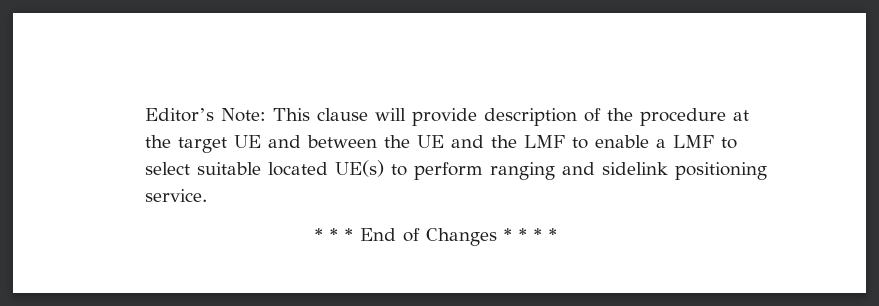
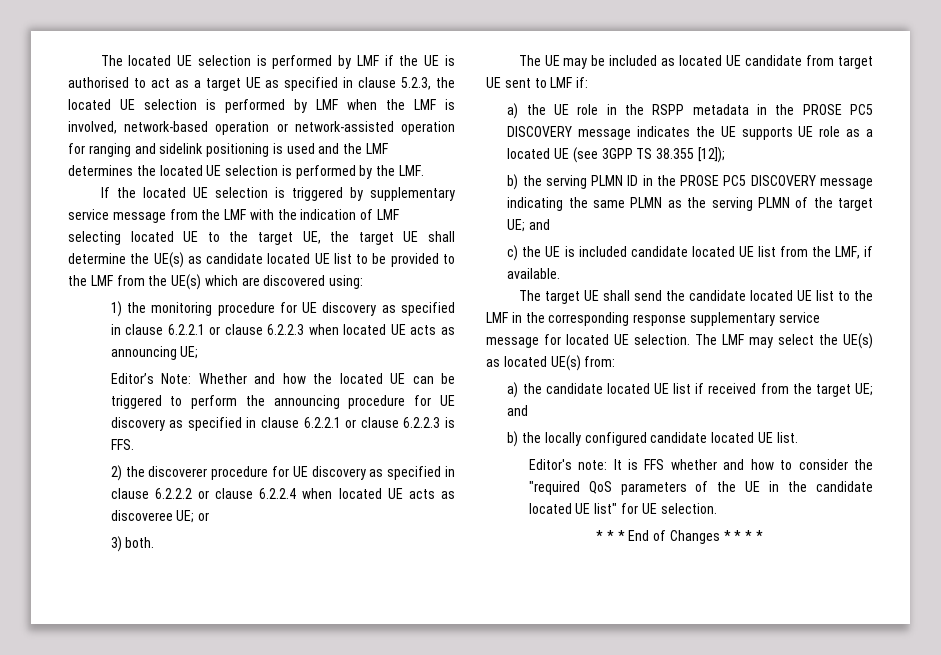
[144,108,749,126] [144,135,737,153] [144,160,767,180] [144,189,207,202] Editor’s Note: This clause will provide description of the procedure at the target UE and between the UE and the LMF to enable a LMF to select suitable located UE(s) to perform ranging and sidelink positioning service. -> [100,55,455,69] [68,77,456,91] [68,99,455,113] [68,121,456,135] [68,143,389,157] [68,165,425,179] [100,187,455,201] [68,209,400,223] [68,231,456,245] [68,252,455,268] [68,274,364,290] [110,301,455,317] [110,324,456,335] [110,346,199,360] [110,373,455,384] [110,395,456,409] [110,417,455,431] [110,439,134,450] [110,465,455,481] [110,488,456,499] [110,510,210,523] [110,536,155,552] [518,55,873,69] [486,77,589,88] [507,103,873,119] [507,126,873,140] [507,147,726,163] [507,174,873,190] [507,197,873,211] [507,219,551,232] [507,245,873,261] [507,268,561,279] [518,290,874,304] [486,312,820,326] [486,333,873,349] [486,355,616,371] [507,382,873,398] [507,405,529,416] [507,431,798,447] [528,459,873,470] [528,481,873,495] [528,503,717,514] The located UE selection is performed by LMF if the UE is authorised to act as a target UE as specified in clause 5.2.3, the located UE selection is performed by LMF when the LMF is involved, network-based operation or network-assisted operation for ranging and sidelink positioning is used and the LMF determines the located UE selection is performed by the LMF. // If the located UE selection is triggered by supplementary service message from the LMF with the indication of LMF selecting located UE to the target UE, the target UE shall determine the UE(s) as candidate located UE list to be provided to the LMF from the UE(s) which are discovered using: // 1) the monitoring procedure for UE discovery as specified in clause 6.2.2.1 or clause 6.2.2.3 when located UE acts as announcing UE; // Editor’s Note: Whether and how the located UE can be triggered to perform the announcing procedure for UE discovery as specified in clause 6.2.2.1 or clause 6.2.2.3 is FFS. // 2) the discoverer procedure for UE discovery as specified in clause 6.2.2.2 or clause 6.2.2.4 when located UE acts as discoveree UE; or // 3) both. // The UE may be included as located UE candidate from target UE sent to LMF if: // a) the UE role in the RSPP metadata in the PROSE PC5 DISCOVERY message indicates the UE supports UE role as a located UE (see 3GPP TS 38.355 [12]); // b) the serving PLMN ID in the PROSE PC5 DISCOVERY message indicating the same PLMN as the serving PLMN of the target UE; and // c) the UE is included candidate located UE list from the LMF, if available. // The target UE shall send the candidate located UE list to the LMF in the corresponding response supplementary service message for located UE selection. The LMF may select the UE(s) as located UE(s) from: // a) the candidate located UE list if received from the target UE; and // b) the locally configured candidate located UE list. // Editor's note: It is FFS whether and how to consider the "required QoS parameters of the UE in the candidate located UE list" for UE selection.

